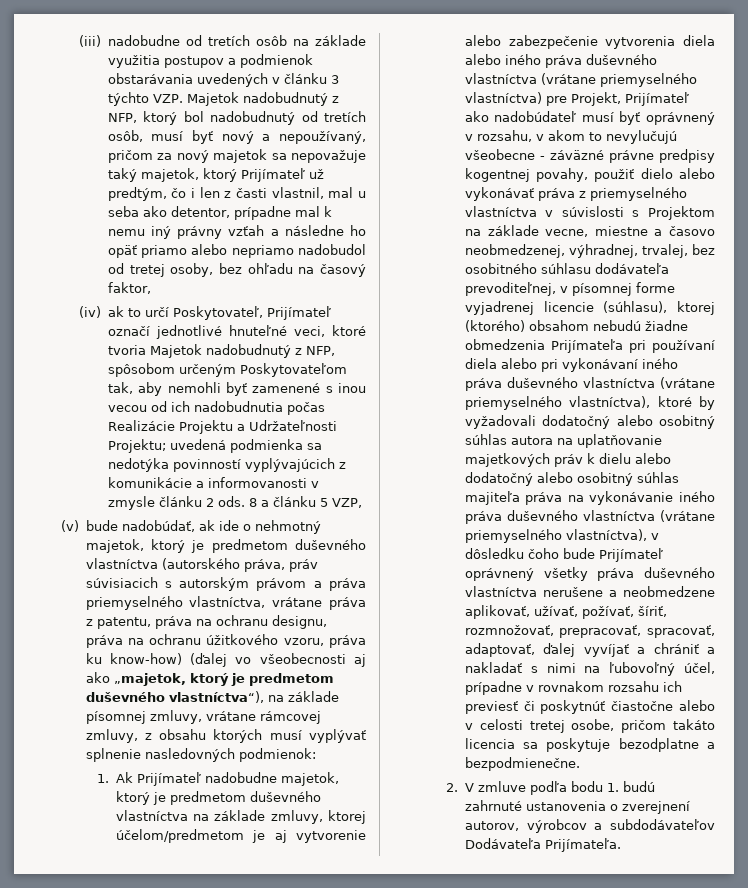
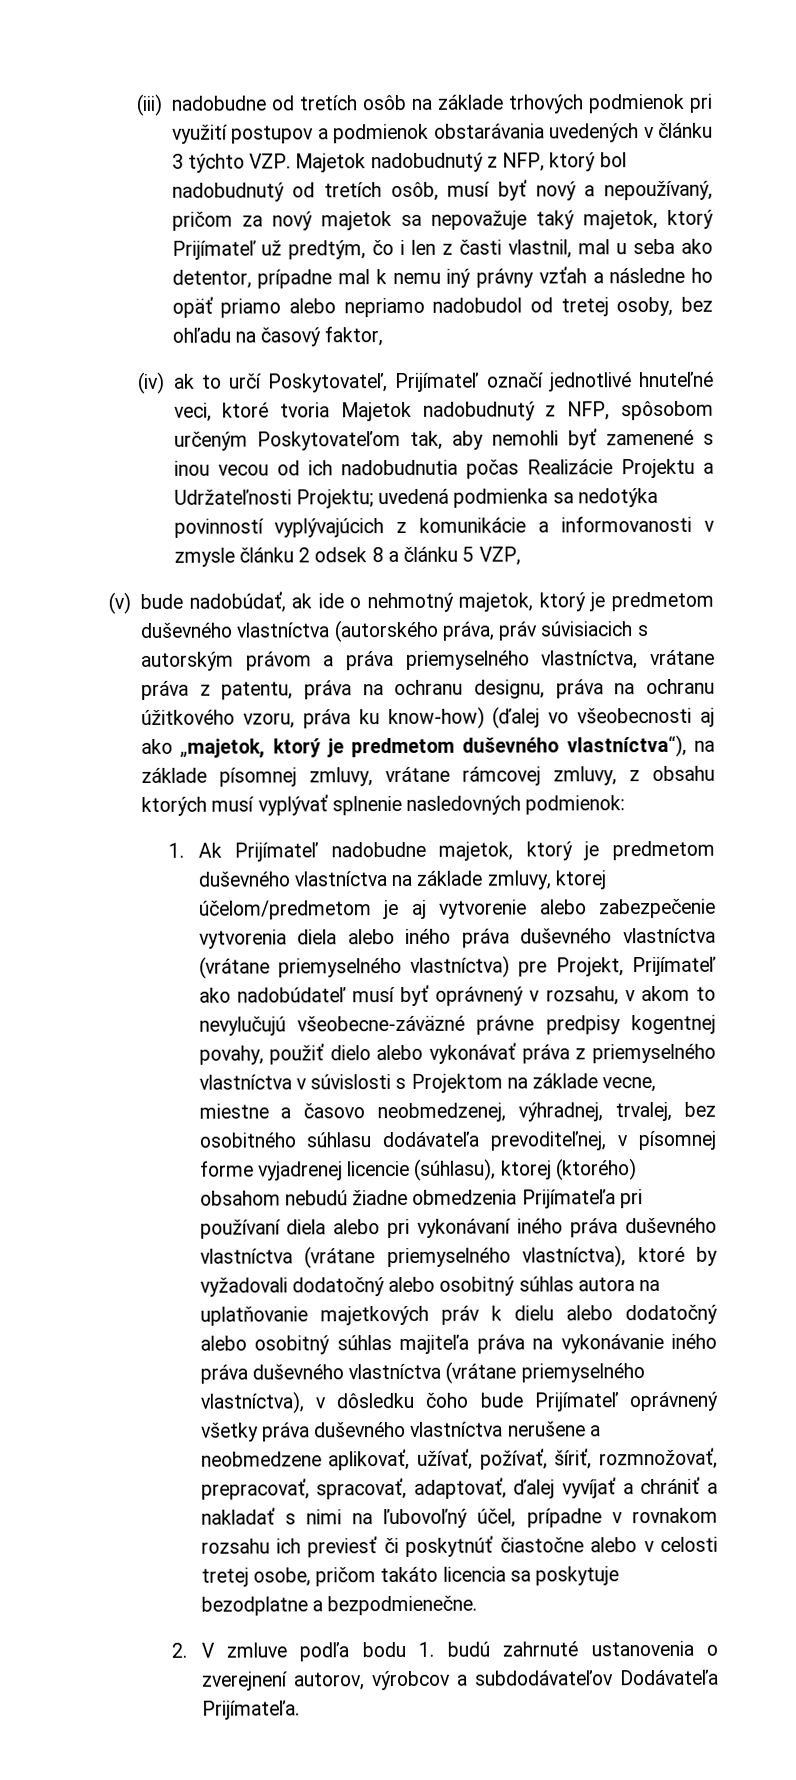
[107,55,160,68] využitia -> [507,93,713,114] [171,124,228,144] trhových podmienok pri využití
[217,496,245,507] ods. -> [314,547,368,563] odsek
[464,149,604,160] všeobecne - záväzné -> [296,1015,465,1032] všeobecne-záväzné

